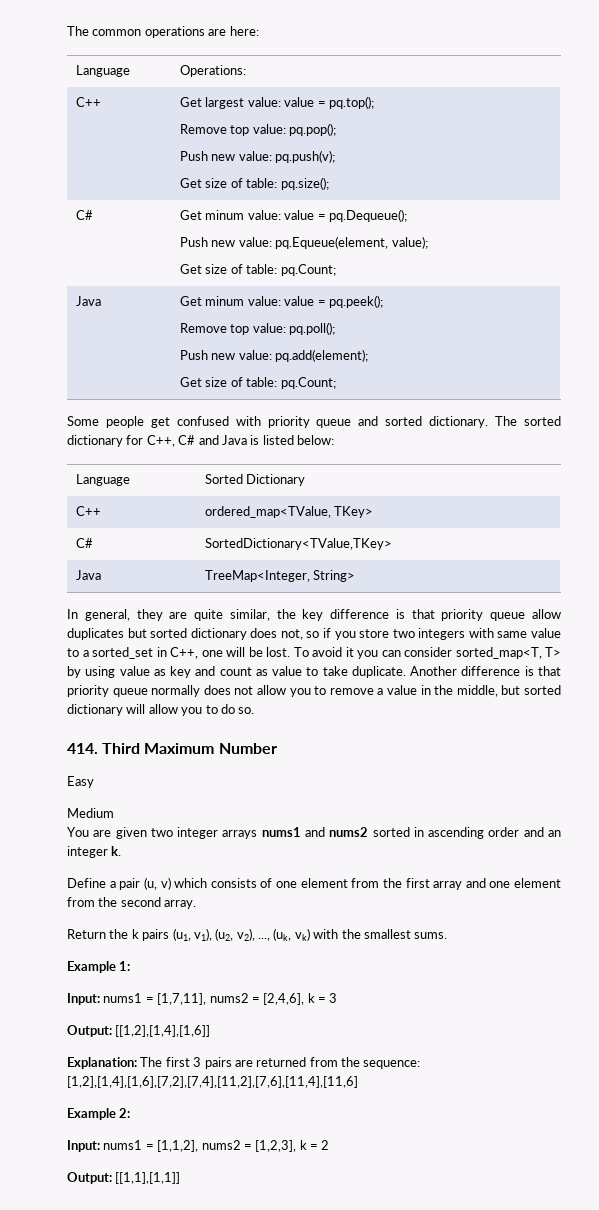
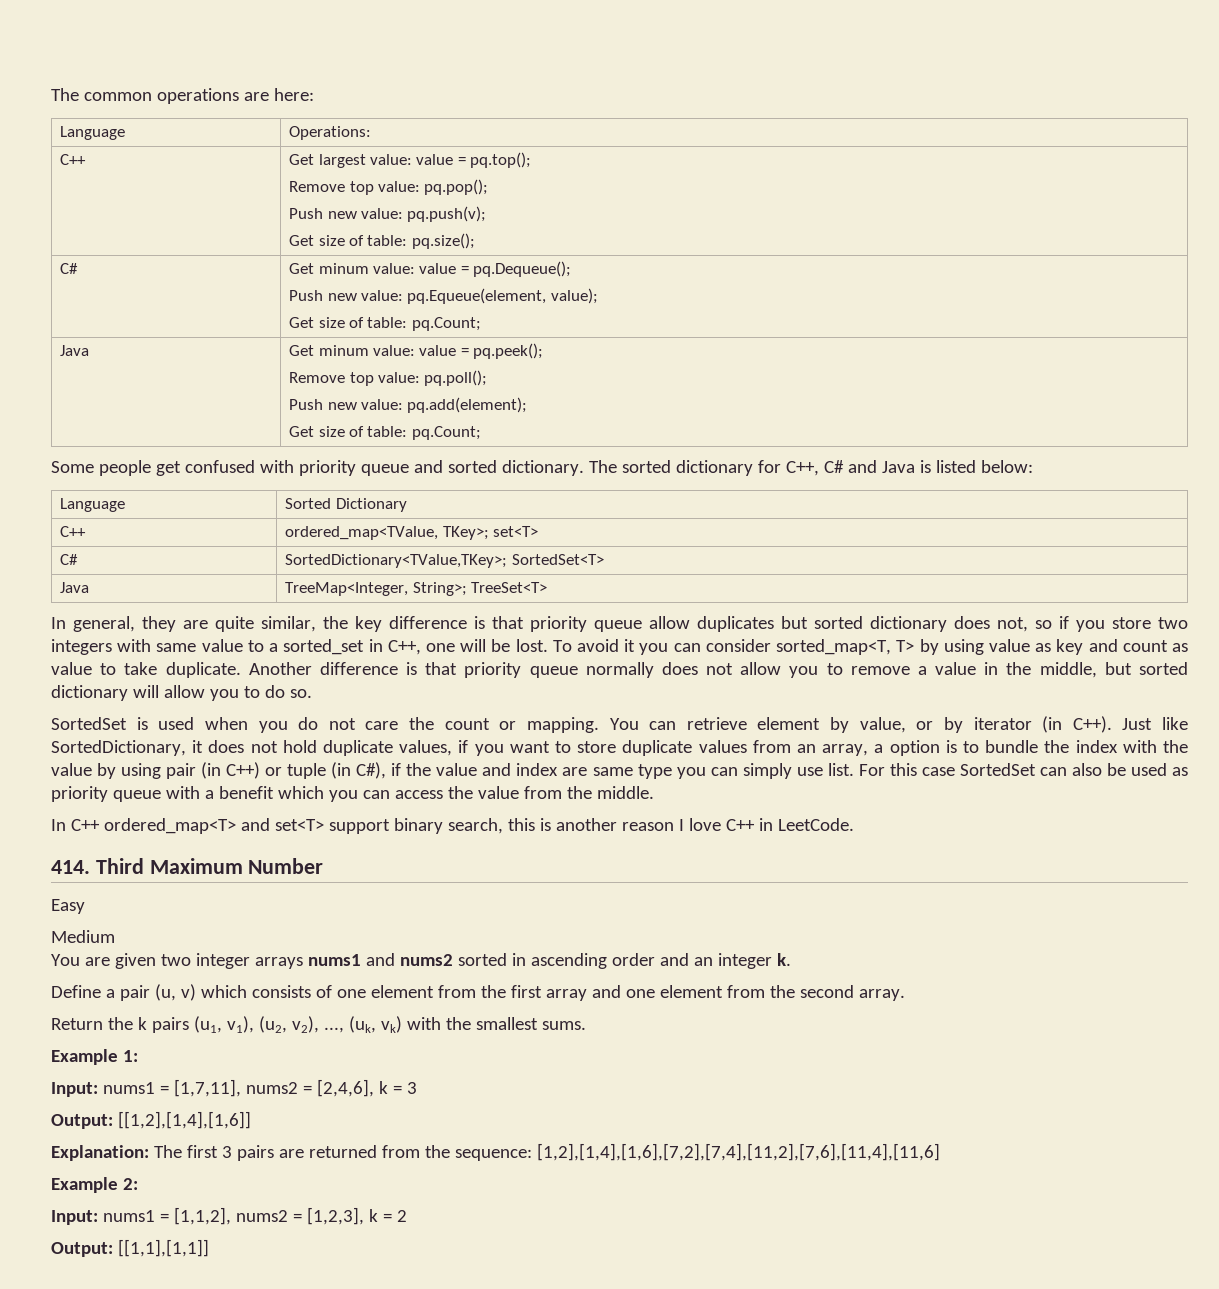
[334,506,374,518] [76,538,94,548] [205,538,393,550] TKey> // C# | SortedDictionary<TValue,TKey> -> [442,526,538,540] [60,554,79,565] [285,554,604,568] TKey>; set<T> // C# | SortedDictionary<TValue,TKey>; SortedSet<T>
[313,570,356,582] String> -> [412,582,547,596] String>; TreeSet<T>
(255, 710) none -> [51,716,1188,733] [51,740,1189,756] [51,762,1188,779] [51,786,654,802] [51,818,854,834] // SortedSet is used when you do not care the count or mapping. You can retrieve element by value, or by iterator (in C++). Just like SortedDictionary, it does not hold duplicate values, if you want to store duplicate values from an array, a option is to bundle the index with the value by using pair (in C++) or tuple (in C#), if the value and index are same type you can simply use list. For this case SortedSet can also be used as priority queue with a benefit which you can access the value from the middle. // In C++ ordered_map<T> and set<T> support binary search, this is another reason I love C++ in LeetCode.

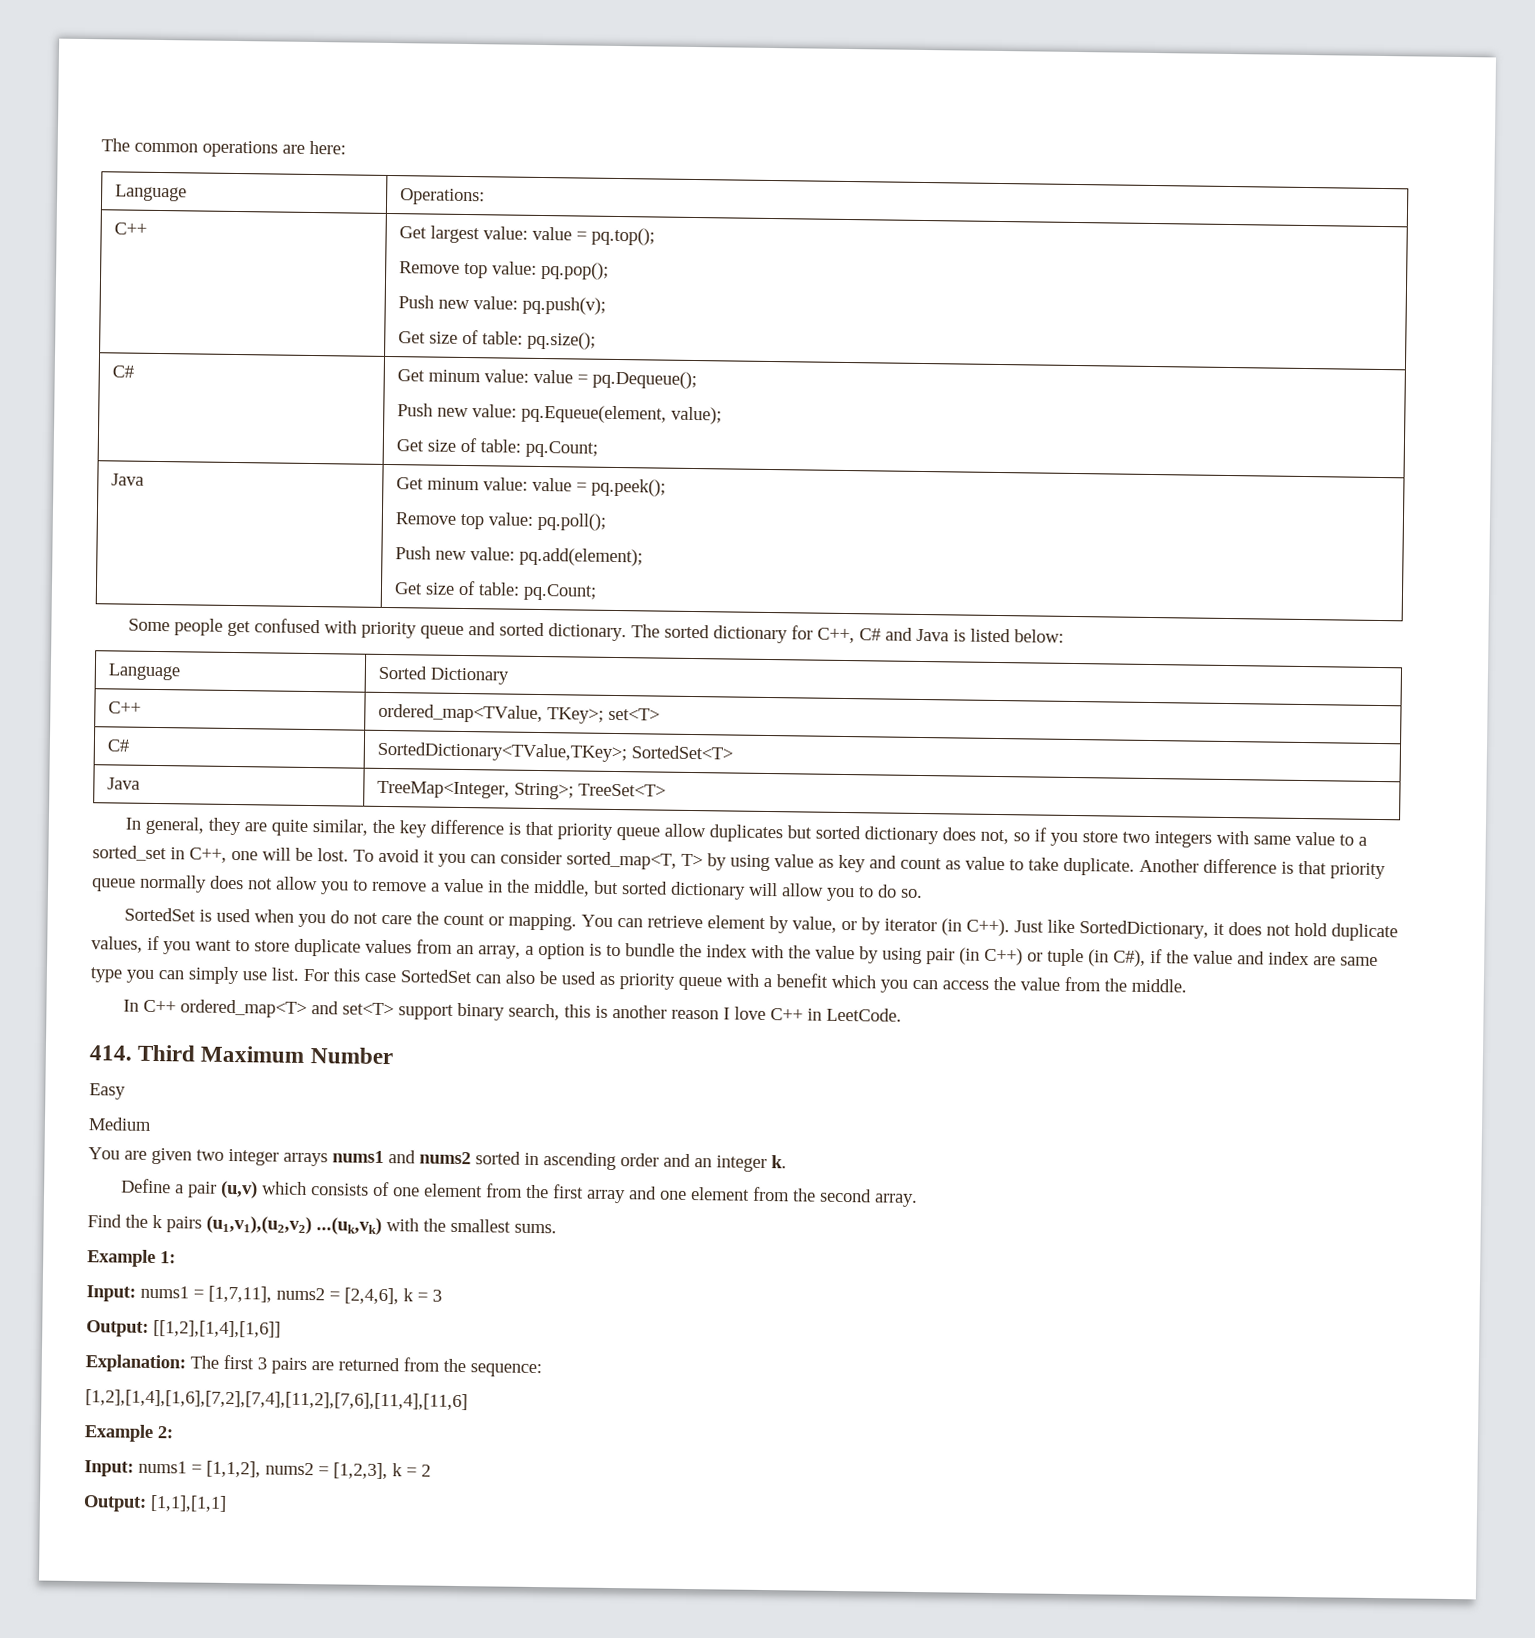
[154,984,196,1001] (u, v) -> [220,1180,259,1199] (u,v)
[51,1018,103,1030] Return -> [87,1214,122,1228] Find
[193,1016,402,1033] (u1, v1), (u2, v2), ..., (uk, vk) -> [206,1215,382,1235] (u1,v1),(u2,v2) ...(uk,vk)
(532, 1155) none -> (542, 1370) //
[117,1239,209,1257] [[1,1],[1,1]] -> [150,1494,227,1512] [1,1],[1,1]

